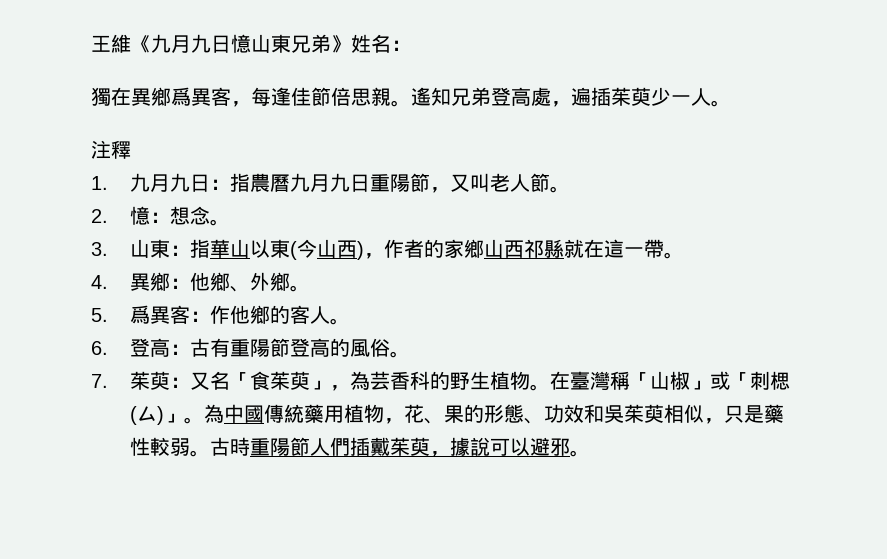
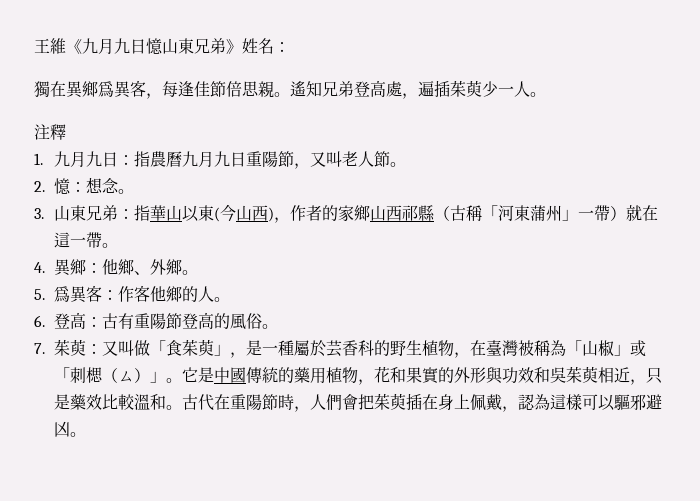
(171, 248) none -> [85,205,118,221] 兄弟
(565, 248) none -> [433,205,626,222] （古稱「河東蒲州」一帶）
[230,305,311,324] 他鄉的客 -> [133,285,198,302] 客他鄉的
[210,371,231,390] 名 -> [117,340,150,356] 叫做
[350,371,371,390] 為 -> [245,340,326,357] 是一種屬於
[530,371,631,391] 。在臺灣稱 -> [453,340,566,358] ，在臺灣被稱為
[130,404,225,425] (ㄙ)」。為 -> [101,367,214,383] （ㄙ）」。它是
(305, 413) none -> [277,367,294,383] 的
[424,404,545,424] 、果的形態、 -> [389,367,503,384] 和果實的外形與
[684,404,705,423] 似 -> [613,367,630,383] 近
[130,437,571,457] 性較弱。古時重陽節人們插戴茱萸，據說可以避邪 -> [85,393,662,412] [53,421,70,437] 效比較溫和。古代在重陽節時，人們會把茱萸插在身上佩戴，認為這樣可以驅邪避凶

